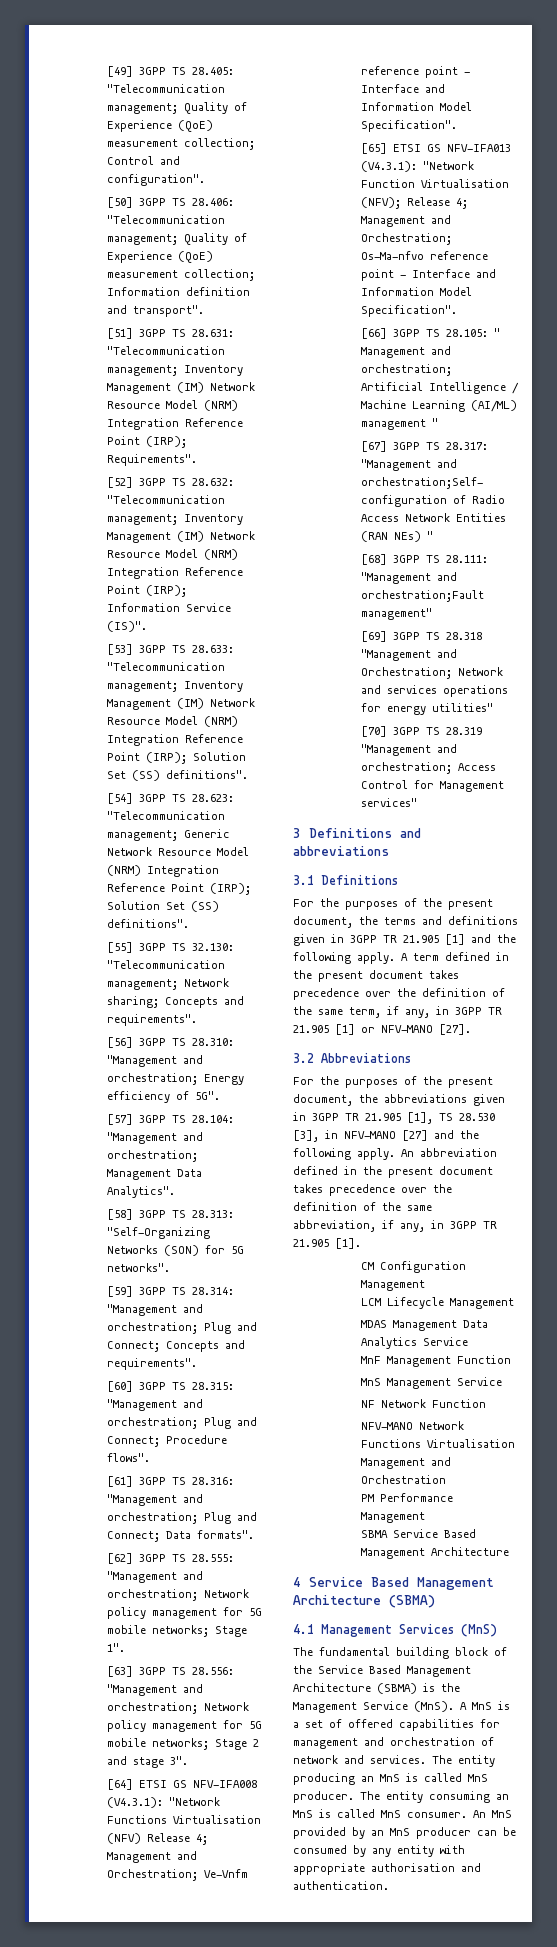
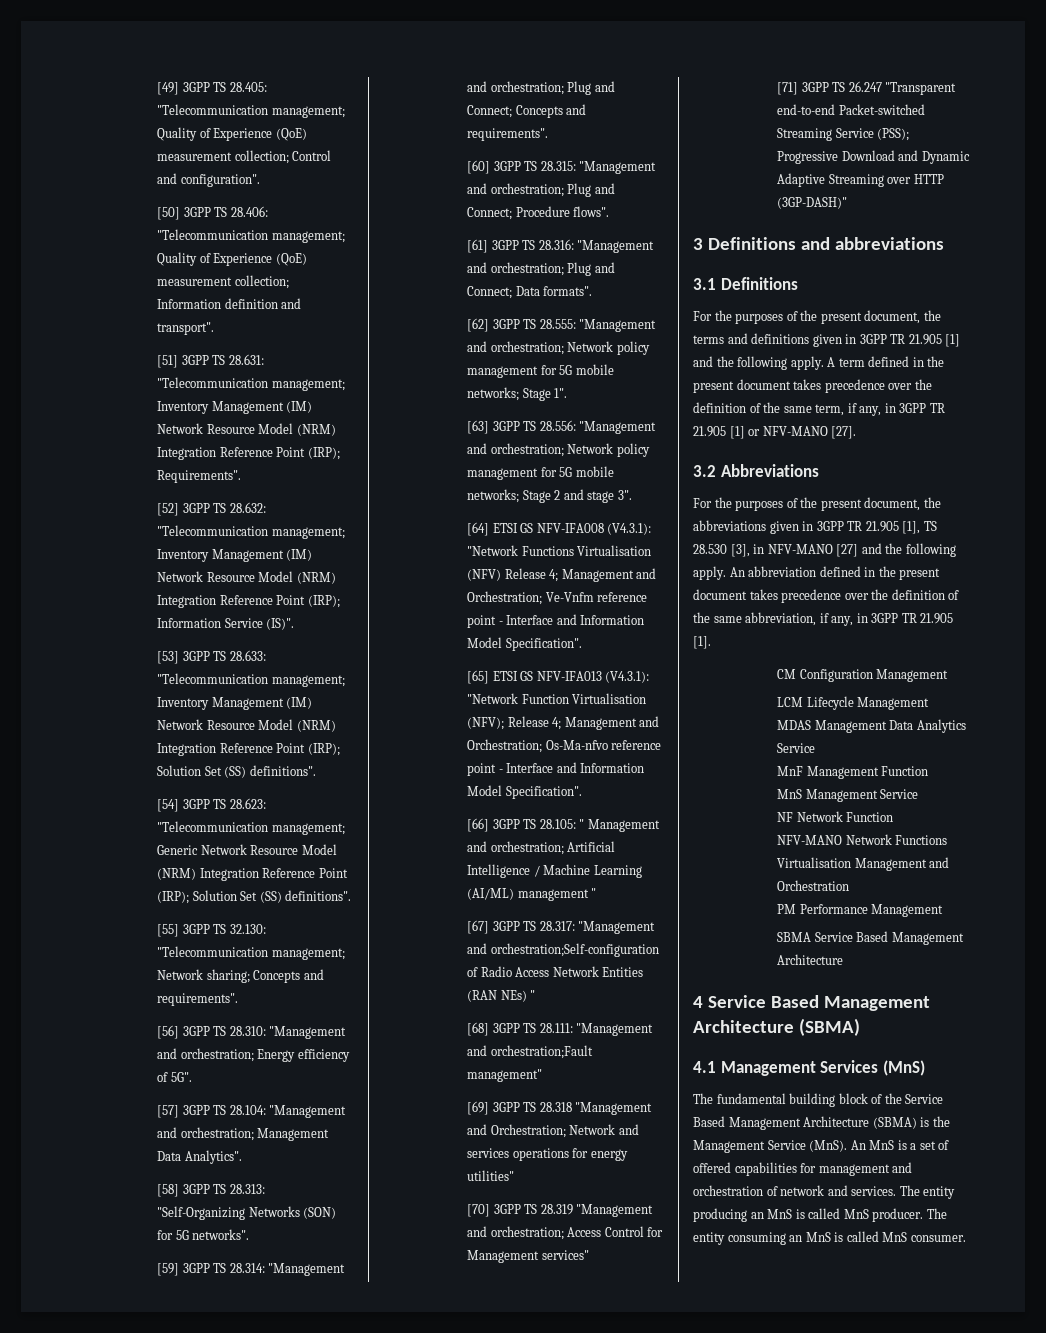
(417, 802) none -> [777,81,957,95] [777,104,925,115] [777,128,910,141] [777,150,970,164] [777,173,944,187] [777,197,847,209] // [71] 3GPP TS 26.247 "Transparent end-to-end Packet-switched Streaming Service (PSS); Progressive Download and Dynamic Adaptive Streaming over HTTP (3GP-DASH)"
[460,1702,467,1710] A -> [850,1140,866,1150] An
[473,1810,512,1818] [293,1827,516,1839] [293,1845,465,1857] [293,1863,481,1875] [293,1881,389,1890] An MnS provided by an MnS producer can be consumed by any entity with appropriate authorisation and authentication. -> (966, 1238) none

